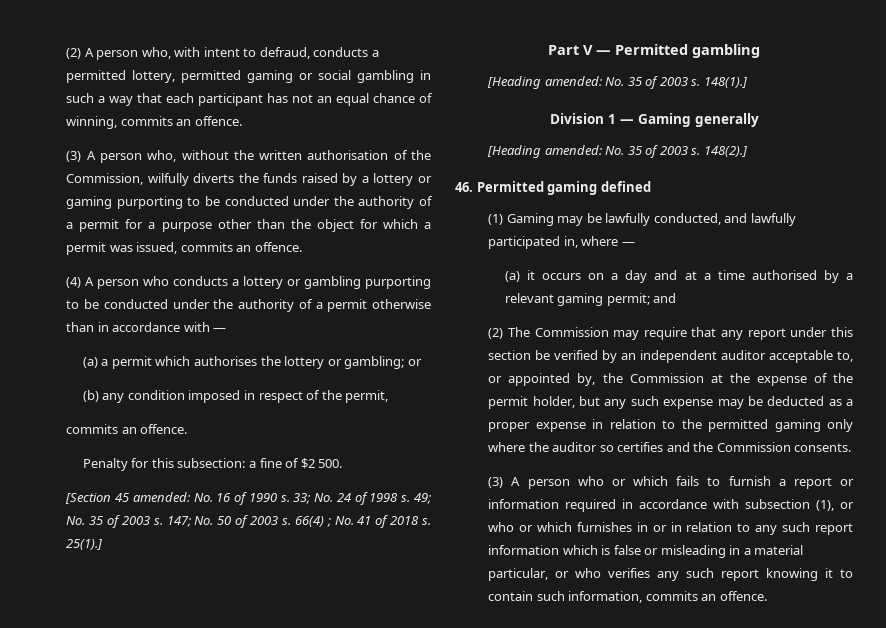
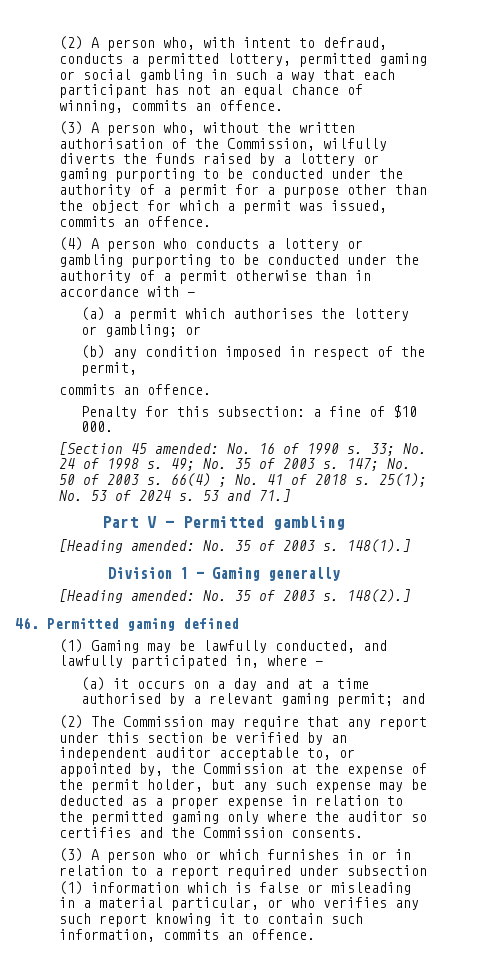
[300,458,343,469] $2 500. -> [392,405,417,418] [80,421,113,432] $10 000.
[66,539,103,550] 25(1).] -> [378,473,427,487] [58,489,291,502] 25(1); No. 53 of 2024 s. 53 and 71.]
[676,476,854,489] [488,499,854,512] [488,522,573,532] fails to furnish a report or information required in accordance with subsection (1), or who or which -> (259, 854) none
[755,522,853,535] any such report -> [154,865,427,879] [58,881,83,895] a report required under subsection (1)

